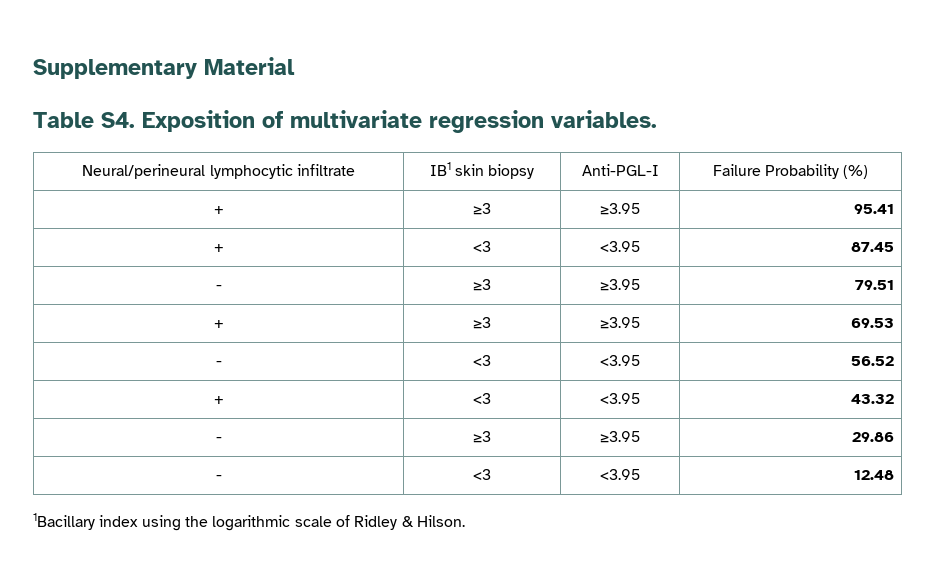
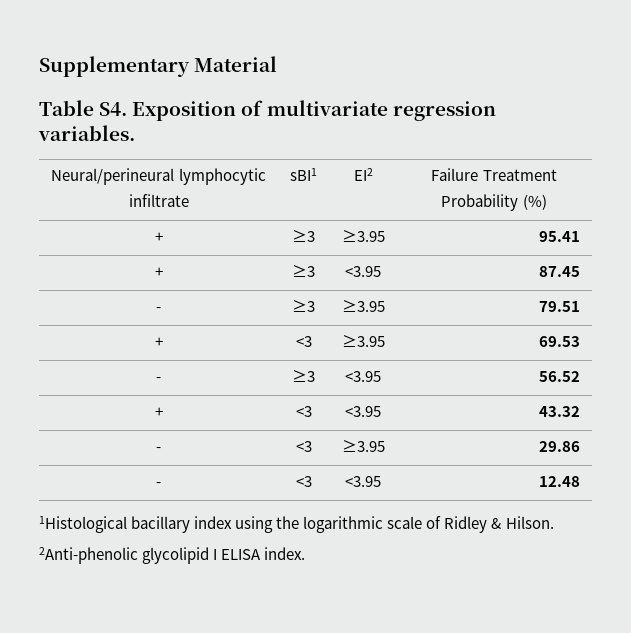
[429,162,535,179] [581,164,659,176] IB1 skin biopsy | Anti-PGL-I -> [290,168,317,181] [353,168,373,181] sBI1 | EI2
(761, 170) none -> [482,169,557,181] Treatment
[473,241,491,252] <3 -> [292,265,315,277] ≥3
[473,317,491,329] ≥3 -> [295,336,312,347] <3
[473,355,491,366] <3 -> [292,370,315,382] ≥3
[473,431,491,443] ≥3 -> [295,441,312,452] <3
[33,513,95,530] 1Bacillary -> [39,516,191,533] 1Histological bacillary
(465, 521) none -> [39,547,306,564] // 2Anti-phenolic glycolipid I ELISA index.

